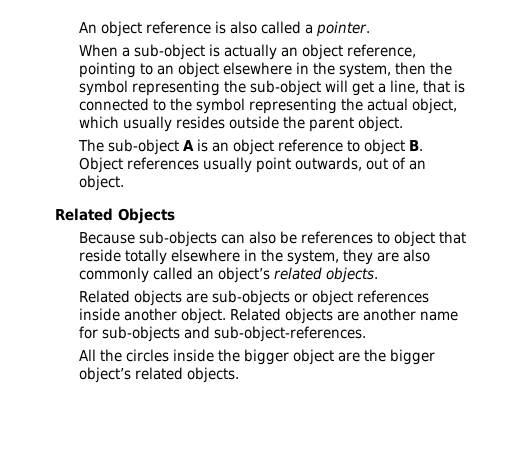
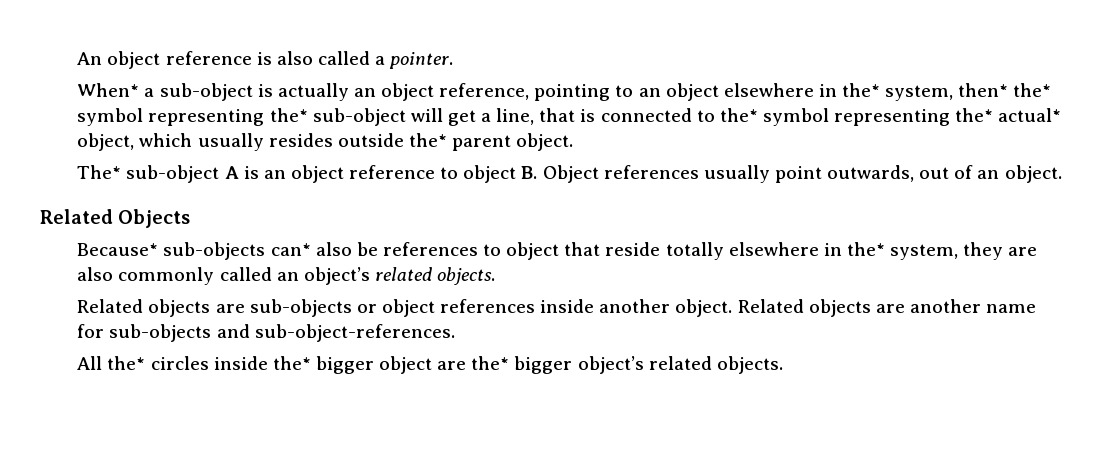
[79,44,119,57] When -> [77,83,140,97] When*
[313,62,453,78] [79,80,247,96] the system, then the symbol representing the -> [842,83,1052,101] [77,108,308,126] the* system, then* the* symbol representing the*
[170,98,409,114] the symbol representing the actual -> [719,108,1062,126] the* symbol representing the* actual*
[283,116,306,129] the -> [408,133,447,147] the*
[78,139,105,152] The -> [77,165,122,179] The*
[79,231,246,247] Because sub-objects can -> [77,242,311,260] Because* sub-objects can*
[261,249,284,262] the -> [846,242,885,256] the*
[100,349,123,362] the -> [107,356,146,370] the*
[218,349,241,362] the -> [272,356,311,370] the*
[364,349,387,362] the -> [471,356,510,370] the*

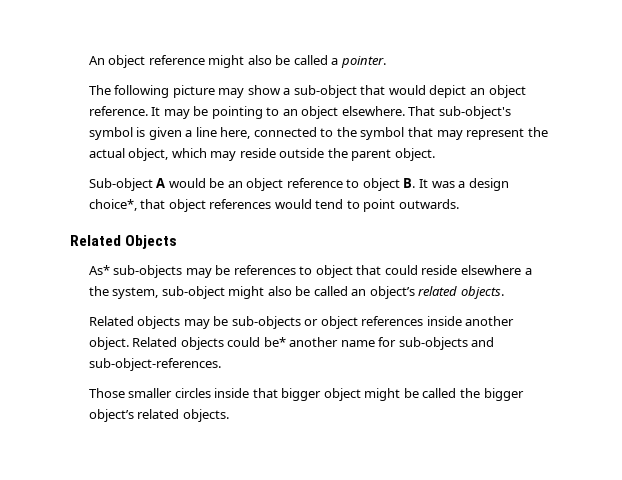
[256,51,313,65] is also -> [208,55,291,68] might also be
[77,83,1052,101] [77,108,1062,126] [77,133,574,151] [77,165,259,183] When* a sub-object is actually an object reference, pointing to an object elsewhere in the* system, then* the* symbol representing the* sub-object will get a line, that is connected to the* symbol representing the* actual* object, which usually resides outside the* parent object. // The* sub-object A is -> [88,85,526,98] [88,106,511,119] [88,127,548,140] [88,148,435,161] [88,178,225,191] The following picture may show a sub-object that would depict an object reference. It may be pointing to an object elsewhere. That sub-object's symbol is given a line here, connected to the symbol that may represent the actual object, which may reside outside the parent object. // Sub-object A would be
[542,165,1062,183] [40,209,191,228] [77,242,352,260] Object references usually point outwards, out of an object. // Related Objects // Because* sub-objects can* also -> [418,178,509,191] [88,199,459,212] [70,235,178,249] [88,265,212,278] It was a design choice*, that object references would tend to point outwards. // Related Objects // As* sub-objects may
[605,242,1038,260] [77,267,215,285] reside totally elsewhere in the* system, they are also commonly -> [384,265,532,275] [88,286,311,299] could reside elsewhere a the system, sub-object might also be
[215,304,245,313] are -> [183,316,229,329] may be
[875,304,905,313] are -> [227,337,286,347] could be*
[77,356,146,370] All the* -> [88,388,173,398] Those smaller
[272,356,311,370] the* -> [252,388,278,398] that
[437,356,510,370] are the* -> [364,388,480,401] might be called the

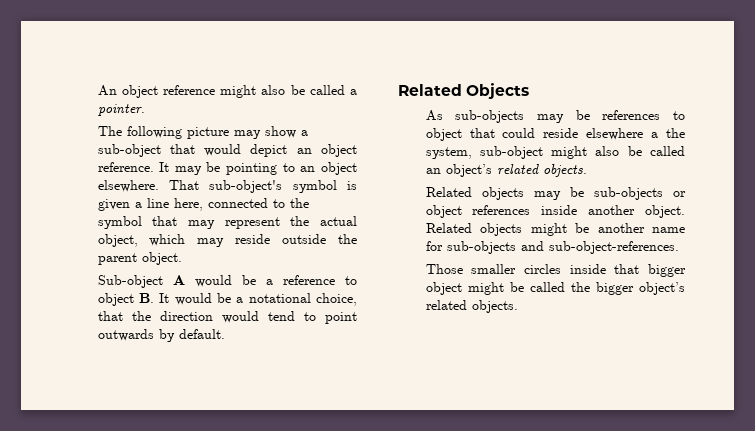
[227,178,284,191] an object -> [265,279,273,285] a
[431,178,509,191] [88,199,272,212] was a design choice*, that object references -> [174,293,357,306] [97,311,213,321] would be a notational choice, that the direction
[398,199,459,209] outwards. -> [97,329,225,342] outwards by default.
[88,265,110,275] As* -> [425,110,443,121] As
[227,337,286,347] could be* -> [530,223,590,236] might be

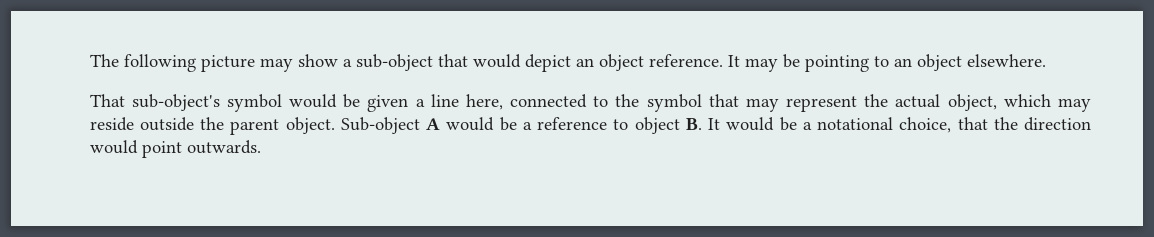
[97,85,357,98] [97,104,145,116] An object reference might also be called a pointer. // -> (89, 60) none
(159, 186) none -> (1046, 60) //
[347,181,357,190] is -> [289,94,361,108] would be
(182, 258) // -> (335, 125) none
[267,311,358,324] [97,329,225,342] [398,83,530,99] [425,110,685,123] [425,128,685,141] [425,146,685,159] [425,164,587,177] [425,187,686,200] [425,205,685,218] [425,223,685,236] [425,241,679,254] [425,264,686,277] [425,282,685,295] [425,300,518,313] tend to point outwards by default. // Related Objects // As sub-objects may be references to object that could reside elsewhere a the system, sub-object might also be called an object’s related objects. // Related objects may be sub-objects or object references inside another object. Related objects might be another name for sub-objects and sub-object-references. // Those smaller circles inside that bigger object might be called the bigger object’s related objects. -> [141,140,261,158] point outwards.

